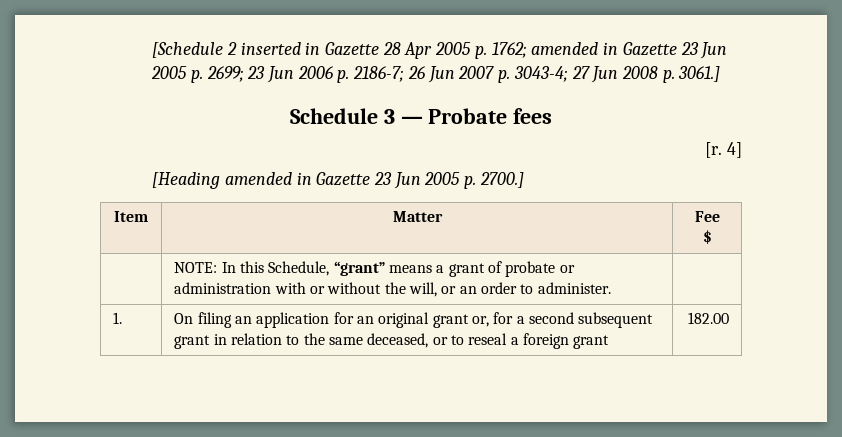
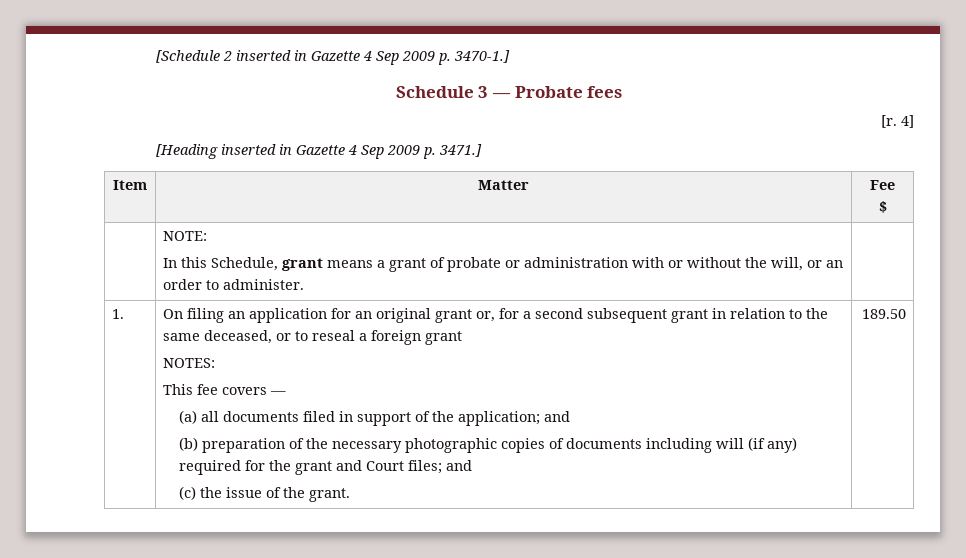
[382,42,728,59] [151,66,721,83] 28 Apr 2005 p. 1762; amended in Gazette 23 Jun 2005 p. 2699; 23 Jun 2006 p. 2186-7; 26 Jun 2007 p. 3043-4; 27 Jun 2008 p. 3061.] -> [363,50,511,65] 4 Sep 2009 p. 3470-1.]
[224,172,524,189] amended in Gazette 23 Jun 2005 p. 2700.] -> [221,144,483,159] inserted in Gazette 4 Sep 2009 p. 3471.]
(218, 267) none -> (208, 236) //
[333,261,385,276] “grant” -> [282,258,324,271] grant
[687,312,729,324] | 182.00 -> [163,358,216,368] [163,384,287,395] [179,410,571,426] [179,437,798,453] [179,460,473,475] [179,486,351,502] [861,309,906,319] // NOTES: // This fee covers — // (a) all documents filed in support of the application; and // (b) preparation of the necessary photographic copies of documents including will (if any) required for the grant and Court files; and // (c) the issue of the grant. | 189.50

